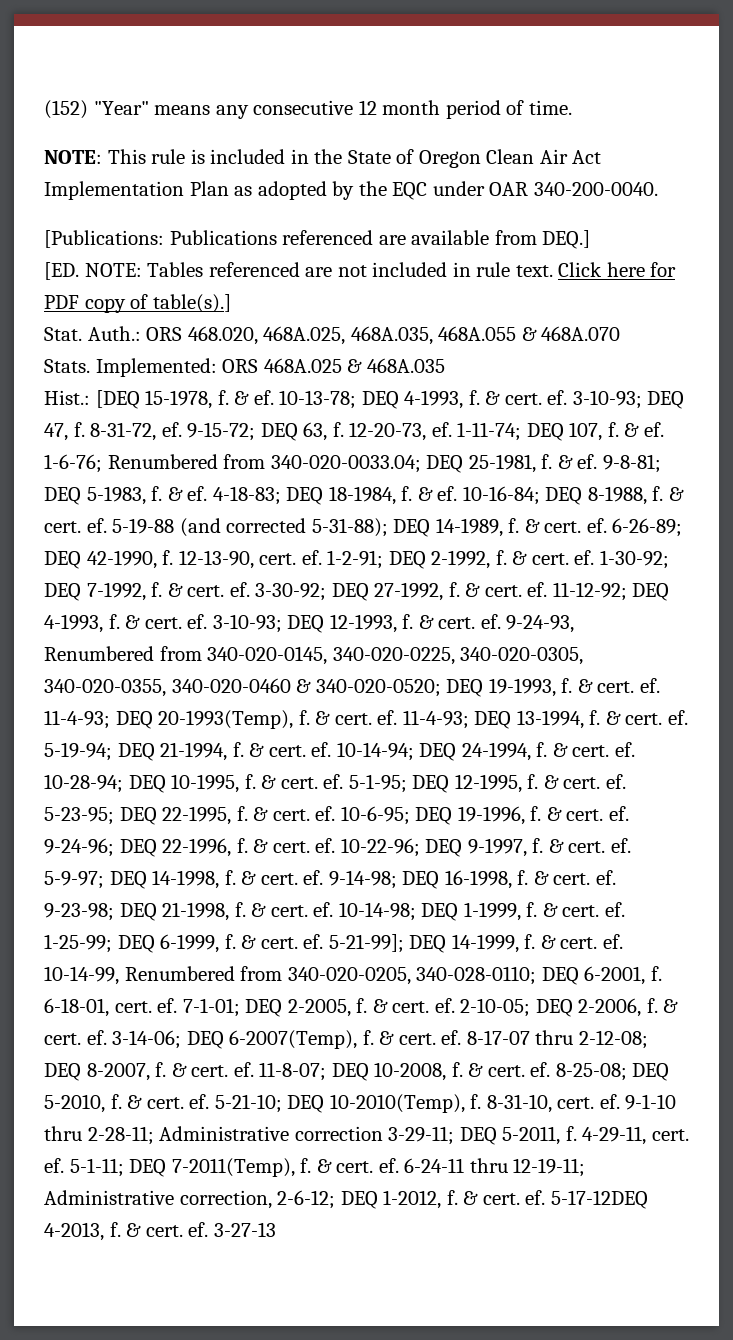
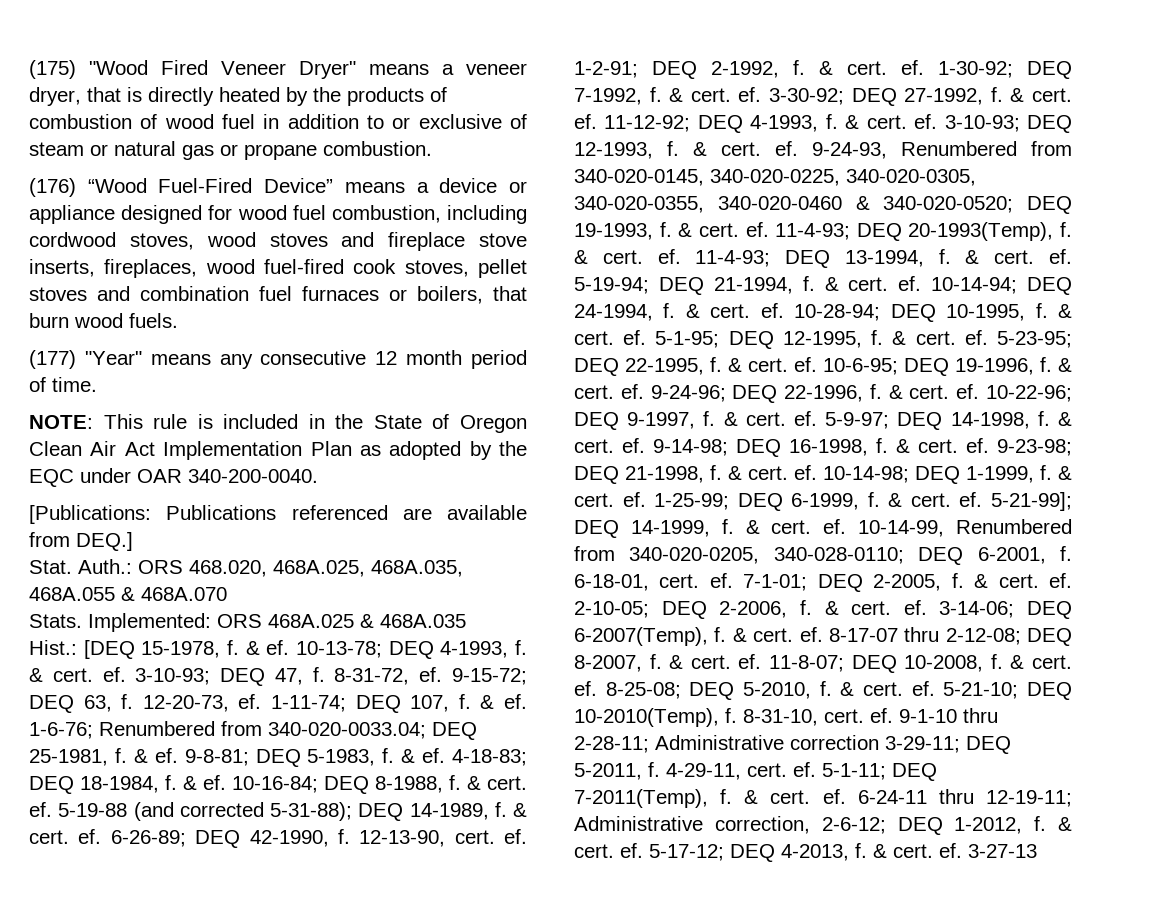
[44,100,88,119] (152) -> [29,60,527,79] [29,87,447,106] [29,114,527,129] [29,141,432,160] [29,178,527,197] [29,205,527,224] [29,232,527,251] [29,259,527,278] [29,286,527,304] [29,313,178,328] [29,350,76,369] (175) "Wood Fired Veneer Dryer" means a veneer dryer, that is directly heated by the products of combustion of wood fuel in addition to or exclusive of steam or natural gas or propane combustion. // (176) “Wood Fuel-Fired Device” means a device or appliance designed for wood fuel combustion, including cordwood stoves, wood stoves and fireplace stove inserts, fireplaces, wood fuel-fired cook stoves, pellet stoves and combination fuel furnaces or boilers, that burn wood fuels. // (177)
[44,262,677,280] [44,294,231,313] // [ED. NOTE: Tables referenced are not included in rule text. Click here for PDF copy of table(s).] -> (133, 541) none
[550,1190,648,1209] 5-17-12DEQ -> [649,844,775,862] 5-17-12; DEQ

